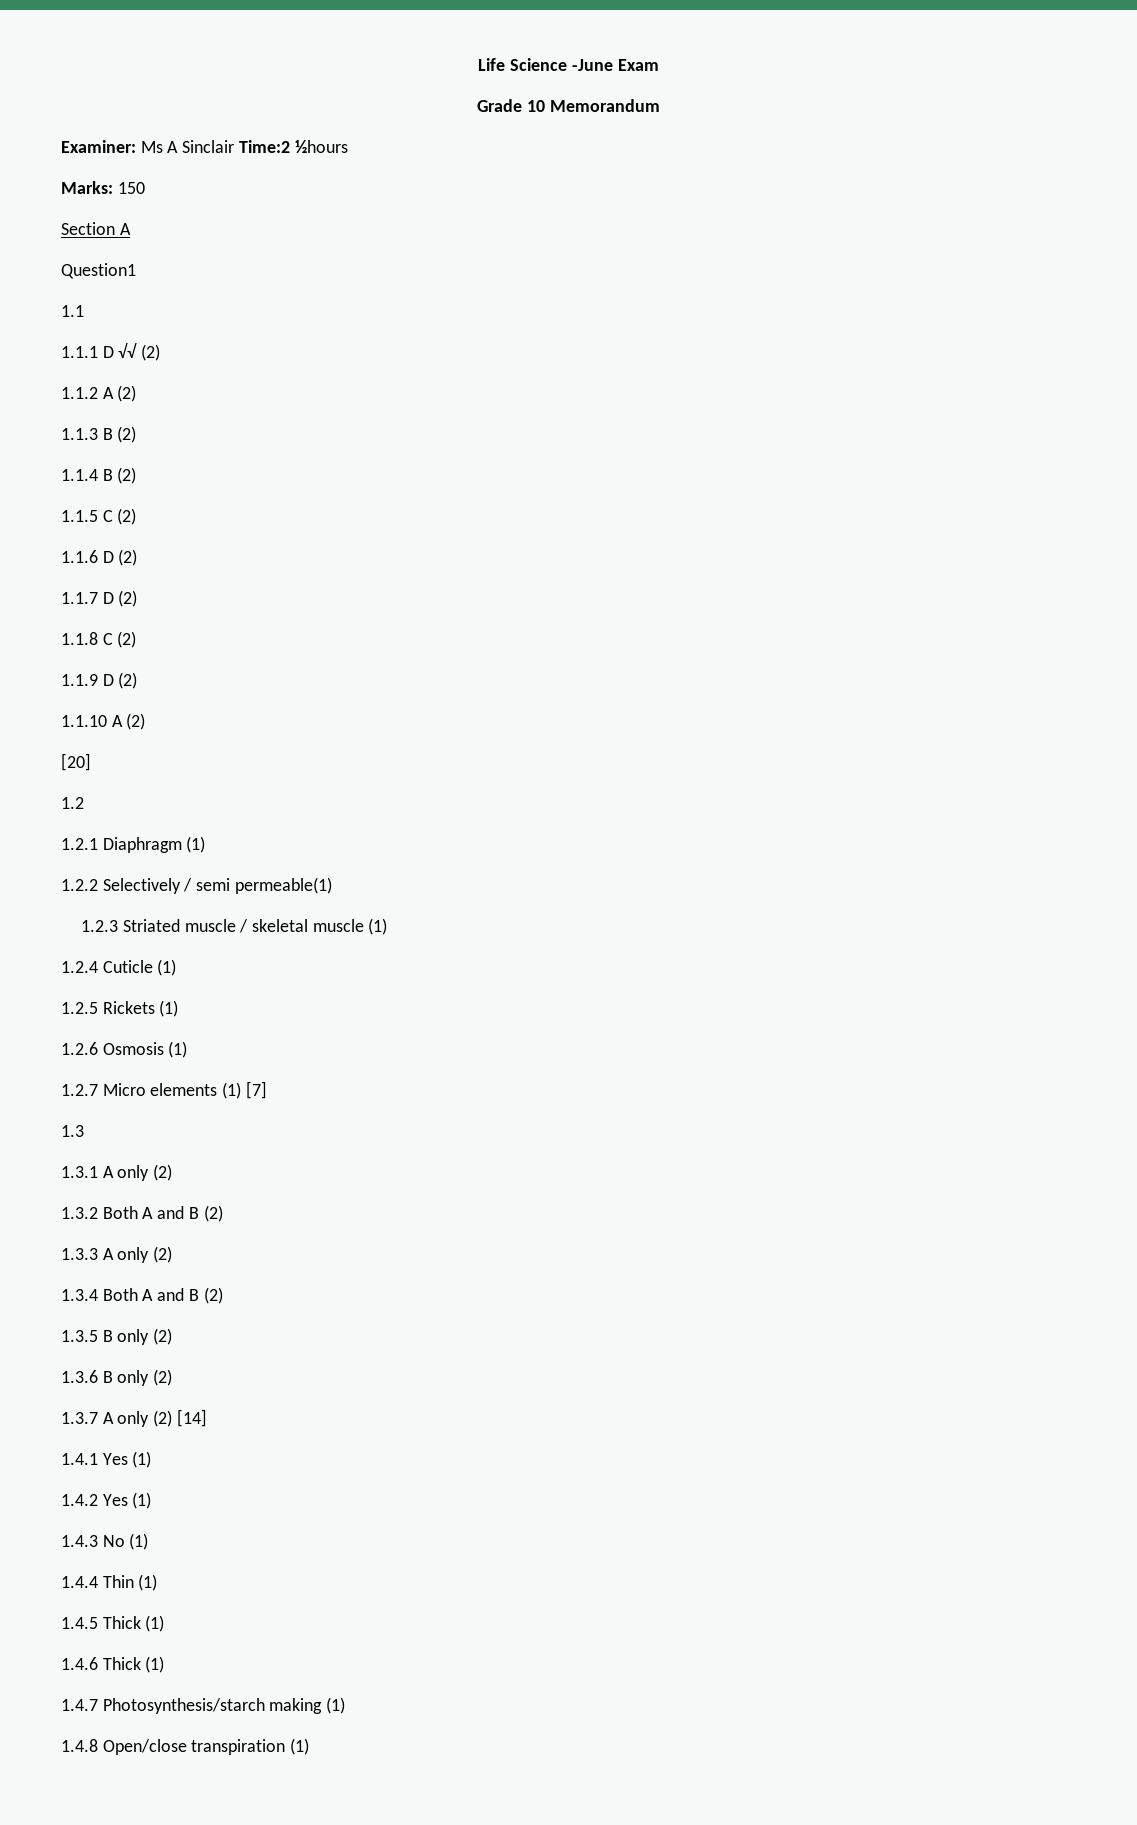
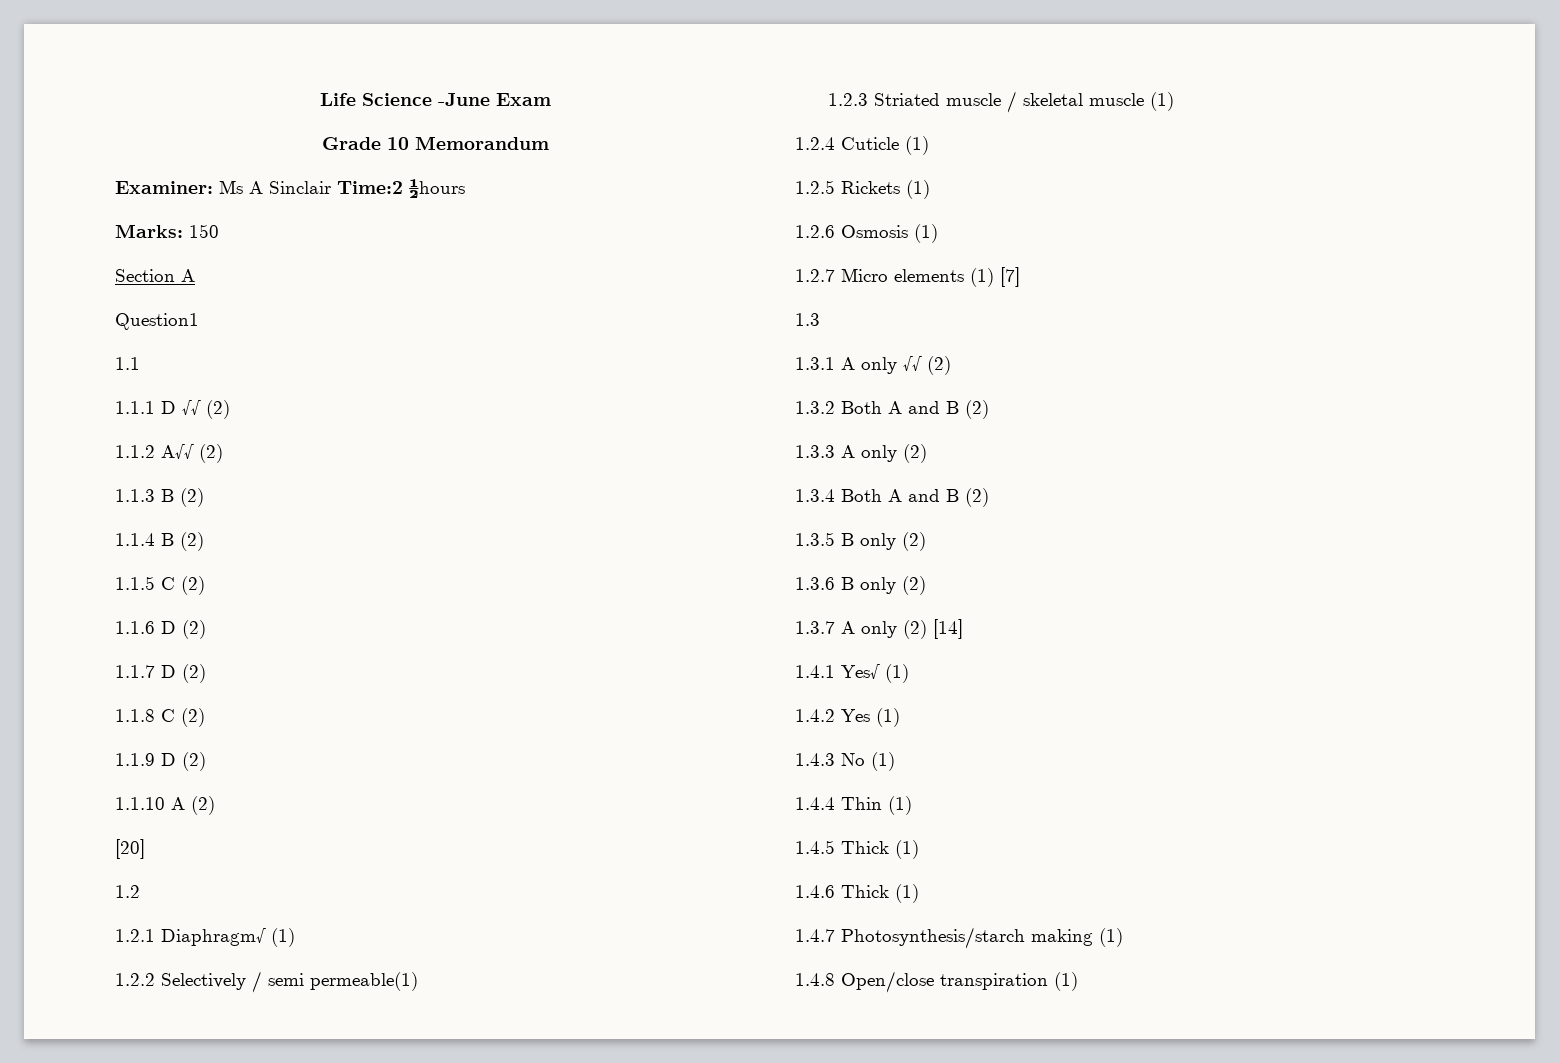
[102,387,114,399] A -> [161,444,194,459] A√√
[102,837,182,853] Diaphragm -> [161,928,266,946] Diaphragm√
(150, 1173) none -> [903,356,922,371] √√
[102,1453,128,1465] Yes -> [841,664,880,679] Yes√

